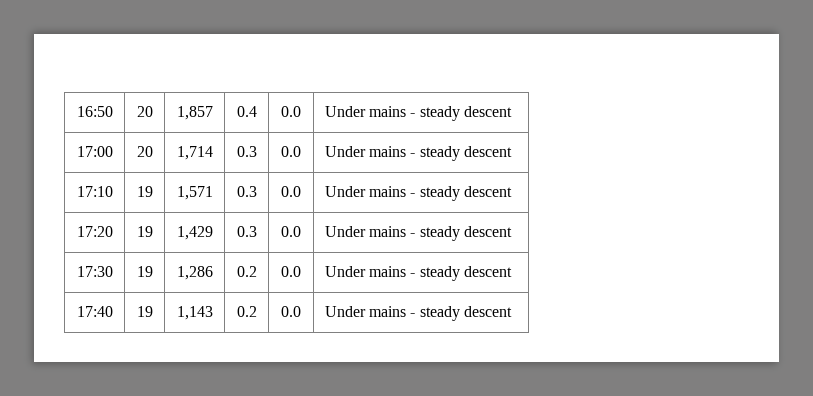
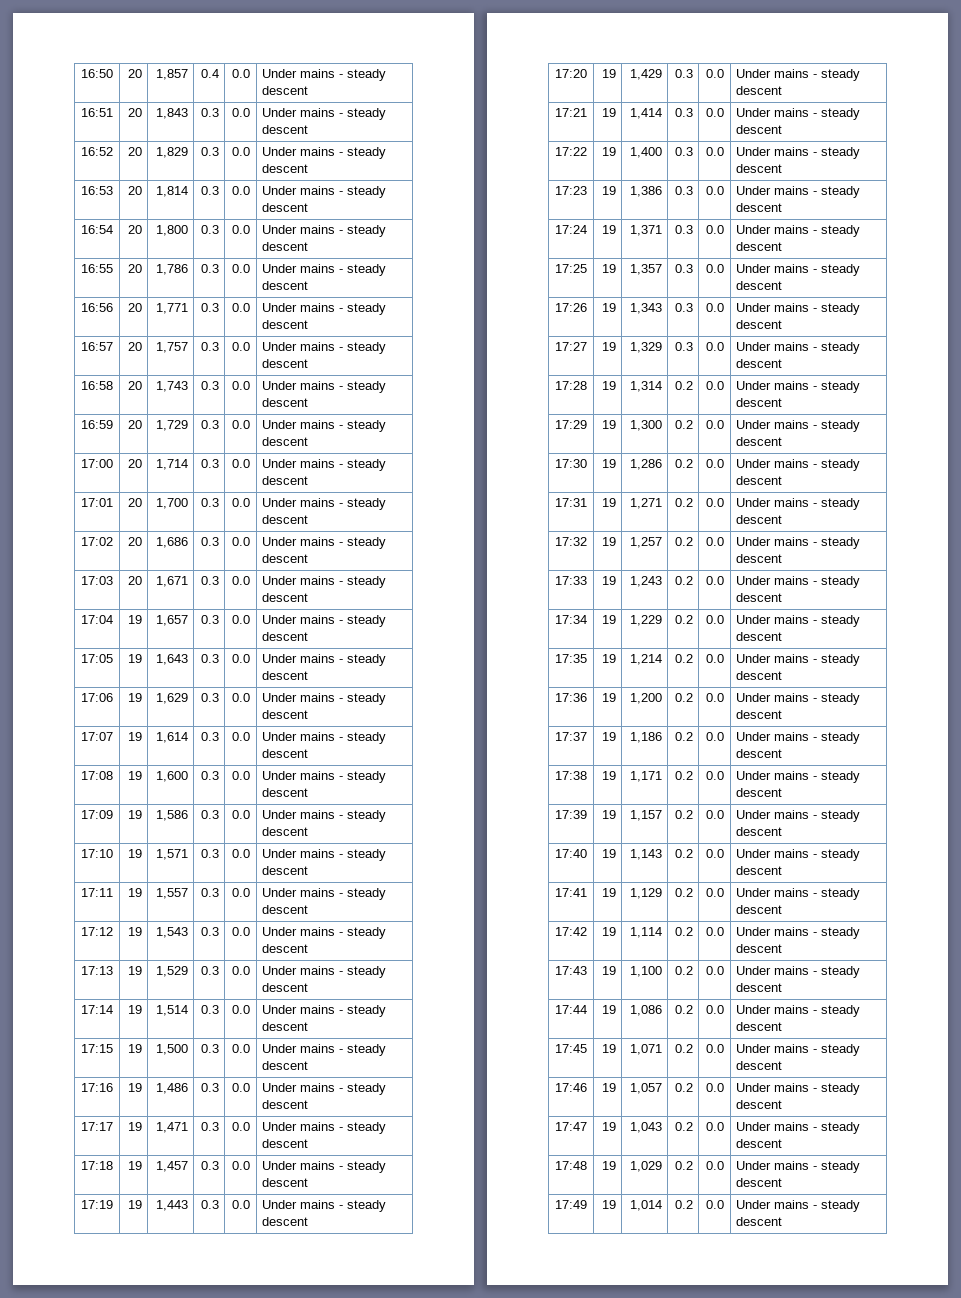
(512, 111) none -> [81,108,113,117] [127,108,142,117] [155,108,188,119] [200,108,219,117] [231,108,250,117] [262,108,387,120] [262,125,309,134] [81,147,113,156] [127,147,142,156] [155,147,188,158] [200,147,219,156] [231,147,250,156] [262,147,387,159] [262,164,309,173] [81,186,113,195] [127,186,142,195] [155,186,188,197] [200,186,219,195] [231,186,250,195] [262,186,387,198] [262,203,309,212] [81,225,113,234] [127,225,142,234] [155,225,188,236] [200,225,219,234] [231,225,250,234] [262,225,387,237] [262,242,309,251] [81,264,113,273] [127,264,142,273] [155,264,188,275] [200,264,219,273] [231,264,250,273] [262,264,387,276] [262,281,309,290] [81,303,113,312] [127,303,142,312] [155,303,188,314] [200,303,219,312] [231,303,250,312] [262,303,387,315] [262,320,309,329] [81,342,113,351] [127,342,142,351] [155,342,188,353] [200,342,219,351] [231,342,250,351] [262,342,387,354] [262,359,309,368] [81,381,113,390] [127,381,142,390] [155,381,188,392] [200,381,219,390] [231,381,250,390] [262,381,387,393] [262,398,309,407] [81,420,113,429] [127,420,142,429] [155,420,188,431] [200,420,219,429] [231,420,250,429] [262,420,387,432] [262,437,309,446] // 16:51 | 20 | 1,843 | 0.3 | 0.0 | Under mains - steady descent // 16:52 | 20 | 1,829 | 0.3 | 0.0 | Under mains - steady descent // 16:53 | 20 | 1,814 | 0.3 | 0.0 | Under mains - steady descent // 16:54 | 20 | 1,800 | 0.3 | 0.0 | Under mains - steady descent // 16:55 | 20 | 1,786 | 0.3 | 0.0 | Under mains - steady descent // 16:56 | 20 | 1,771 | 0.3 | 0.0 | Under mains - steady descent // 16:57 | 20 | 1,757 | 0.3 | 0.0 | Under mains - steady descent // 16:58 | 20 | 1,743 | 0.3 | 0.0 | Under mains - steady descent // 16:59 | 20 | 1,729 | 0.3 | 0.0 | Under mains - steady descent
(512, 151) none -> [81,498,113,507] [127,498,142,507] [155,498,188,509] [200,498,219,507] [231,498,250,507] [262,498,387,510] [262,515,309,524] [81,537,113,546] [127,537,142,546] [155,537,188,548] [200,537,219,546] [231,537,250,546] [262,537,387,549] [262,554,309,563] [81,576,113,585] [127,576,142,585] [155,576,188,587] [200,576,219,585] [231,576,250,585] [262,576,387,588] [262,593,309,602] [81,615,113,624] [127,615,142,624] [155,615,188,626] [200,615,219,624] [231,615,250,624] [262,615,387,627] [262,632,309,641] [81,654,113,663] [127,654,142,663] [155,654,188,665] [200,654,219,663] [231,654,250,663] [262,654,387,666] [262,671,309,680] [81,693,113,702] [127,693,142,702] [155,693,188,704] [200,693,219,702] [231,693,250,702] [262,693,387,705] [262,710,309,719] [81,732,113,741] [127,732,142,741] [155,732,188,743] [200,732,219,741] [231,732,250,741] [262,732,387,744] [262,749,309,758] [81,771,113,780] [127,771,142,780] [155,771,188,782] [200,771,219,780] [231,771,250,780] [262,771,387,783] [262,788,309,797] [81,810,113,819] [127,810,142,819] [155,810,188,821] [200,810,219,819] [231,810,250,819] [262,810,387,822] [262,827,309,836] // 17:01 | 20 | 1,700 | 0.3 | 0.0 | Under mains - steady descent // 17:02 | 20 | 1,686 | 0.3 | 0.0 | Under mains - steady descent // 17:03 | 20 | 1,671 | 0.3 | 0.0 | Under mains - steady descent // 17:04 | 19 | 1,657 | 0.3 | 0.0 | Under mains - steady descent // 17:05 | 19 | 1,643 | 0.3 | 0.0 | Under mains - steady descent // 17:06 | 19 | 1,629 | 0.3 | 0.0 | Under mains - steady descent // 17:07 | 19 | 1,614 | 0.3 | 0.0 | Under mains - steady descent // 17:08 | 19 | 1,600 | 0.3 | 0.0 | Under mains - steady descent // 17:09 | 19 | 1,586 | 0.3 | 0.0 | Under mains - steady descent
(512, 191) none -> [81,888,113,897] [127,888,142,897] [155,888,188,899] [200,888,219,897] [231,888,250,897] [262,888,387,900] [262,905,309,914] [81,927,113,936] [127,927,142,936] [155,927,188,938] [200,927,219,936] [231,927,250,936] [262,927,387,939] [262,944,309,953] [81,966,113,975] [127,966,142,975] [155,966,188,977] [200,966,219,975] [231,966,250,975] [262,966,387,978] [262,983,309,992] [81,1005,113,1014] [127,1005,142,1014] [155,1005,188,1016] [200,1005,219,1014] [231,1005,250,1014] [262,1005,387,1017] [262,1022,309,1031] [81,1044,113,1053] [127,1044,142,1053] [155,1044,188,1055] [200,1044,219,1053] [231,1044,250,1053] [262,1044,387,1056] [262,1061,309,1070] [81,1083,113,1092] [127,1083,142,1092] [155,1083,188,1094] [200,1083,219,1092] [231,1083,250,1092] [262,1083,387,1095] [262,1100,309,1109] [81,1122,113,1131] [127,1122,142,1131] [155,1122,188,1133] [200,1122,219,1131] [231,1122,250,1131] [262,1122,387,1134] [262,1139,309,1148] [81,1161,113,1170] [127,1161,142,1170] [155,1161,188,1172] [200,1161,219,1170] [231,1161,250,1170] [262,1161,387,1173] [262,1178,309,1187] [81,1200,113,1209] [127,1200,142,1209] [155,1200,188,1211] [200,1200,219,1209] [231,1200,250,1209] [262,1200,387,1212] [262,1217,309,1226] // 17:11 | 19 | 1,557 | 0.3 | 0.0 | Under mains - steady descent // 17:12 | 19 | 1,543 | 0.3 | 0.0 | Under mains - steady descent // 17:13 | 19 | 1,529 | 0.3 | 0.0 | Under mains - steady descent // 17:14 | 19 | 1,514 | 0.3 | 0.0 | Under mains - steady descent // 17:15 | 19 | 1,500 | 0.3 | 0.0 | Under mains - steady descent // 17:16 | 19 | 1,486 | 0.3 | 0.0 | Under mains - steady descent // 17:17 | 19 | 1,471 | 0.3 | 0.0 | Under mains - steady descent // 17:18 | 19 | 1,457 | 0.3 | 0.0 | Under mains - steady descent // 17:19 | 19 | 1,443 | 0.3 | 0.0 | Under mains - steady descent
(512, 231) none -> [555,108,587,117] [601,108,616,117] [629,108,662,119] [674,108,693,117] [705,108,724,117] [736,108,861,120] [736,125,783,134] [555,147,587,156] [601,147,616,156] [629,147,662,158] [674,147,693,156] [705,147,724,156] [736,147,861,159] [736,164,783,173] [555,186,587,195] [601,186,616,195] [629,186,662,197] [674,186,693,195] [705,186,724,195] [736,186,861,198] [736,203,783,212] [555,225,587,234] [601,225,616,234] [629,225,662,236] [674,225,693,234] [705,225,724,234] [736,225,861,237] [736,242,783,251] [555,264,587,273] [601,264,616,273] [629,264,662,275] [674,264,693,273] [705,264,724,273] [736,264,861,276] [736,281,783,290] [555,303,587,312] [601,303,616,312] [629,303,662,314] [674,303,693,312] [705,303,724,312] [736,303,861,315] [736,320,783,329] [555,342,587,351] [601,342,616,351] [629,342,662,353] [674,342,693,351] [705,342,724,351] [736,342,861,354] [736,359,783,368] [555,381,587,390] [601,381,616,390] [629,381,662,392] [674,381,693,390] [705,381,724,390] [736,381,861,393] [736,398,783,407] [555,420,587,429] [601,420,616,429] [629,420,662,431] [674,420,693,429] [705,420,724,429] [736,420,861,432] [736,437,783,446] // 17:21 | 19 | 1,414 | 0.3 | 0.0 | Under mains - steady descent // 17:22 | 19 | 1,400 | 0.3 | 0.0 | Under mains - steady descent // 17:23 | 19 | 1,386 | 0.3 | 0.0 | Under mains - steady descent // 17:24 | 19 | 1,371 | 0.3 | 0.0 | Under mains - steady descent // 17:25 | 19 | 1,357 | 0.3 | 0.0 | Under mains - steady descent // 17:26 | 19 | 1,343 | 0.3 | 0.0 | Under mains - steady descent // 17:27 | 19 | 1,329 | 0.3 | 0.0 | Under mains - steady descent // 17:28 | 19 | 1,314 | 0.2 | 0.0 | Under mains - steady descent // 17:29 | 19 | 1,300 | 0.2 | 0.0 | Under mains - steady descent
(512, 271) none -> [555,498,587,507] [601,498,616,507] [629,498,662,509] [674,498,693,507] [705,498,724,507] [736,498,861,510] [736,515,783,524] [555,537,587,546] [601,537,616,546] [629,537,662,548] [674,537,693,546] [705,537,724,546] [736,537,861,549] [736,554,783,563] [555,576,587,585] [601,576,616,585] [629,576,662,587] [674,576,693,585] [705,576,724,585] [736,576,861,588] [736,593,783,602] [555,615,587,624] [601,615,616,624] [629,615,662,626] [674,615,693,624] [705,615,724,624] [736,615,861,627] [736,632,783,641] [555,654,587,663] [601,654,616,663] [629,654,662,665] [674,654,693,663] [705,654,724,663] [736,654,861,666] [736,671,783,680] [555,693,587,702] [601,693,616,702] [629,693,662,704] [674,693,693,702] [705,693,724,702] [736,693,861,705] [736,710,783,719] [555,732,587,741] [601,732,616,741] [629,732,662,743] [674,732,693,741] [705,732,724,741] [736,732,861,744] [736,749,783,758] [555,771,587,780] [601,771,616,780] [629,771,662,782] [674,771,693,780] [705,771,724,780] [736,771,861,783] [736,788,783,797] [555,810,587,819] [601,810,616,819] [629,810,662,821] [674,810,693,819] [705,810,724,819] [736,810,861,822] [736,827,783,836] // 17:31 | 19 | 1,271 | 0.2 | 0.0 | Under mains - steady descent // 17:32 | 19 | 1,257 | 0.2 | 0.0 | Under mains - steady descent // 17:33 | 19 | 1,243 | 0.2 | 0.0 | Under mains - steady descent // 17:34 | 19 | 1,229 | 0.2 | 0.0 | Under mains - steady descent // 17:35 | 19 | 1,214 | 0.2 | 0.0 | Under mains - steady descent // 17:36 | 19 | 1,200 | 0.2 | 0.0 | Under mains - steady descent // 17:37 | 19 | 1,186 | 0.2 | 0.0 | Under mains - steady descent // 17:38 | 19 | 1,171 | 0.2 | 0.0 | Under mains - steady descent // 17:39 | 19 | 1,157 | 0.2 | 0.0 | Under mains - steady descent
(512, 311) none -> [555,888,587,897] [601,888,616,897] [629,888,662,899] [674,888,693,897] [705,888,724,897] [736,888,861,900] [736,905,783,914] [555,927,587,936] [601,927,616,936] [629,927,662,938] [674,927,693,936] [705,927,724,936] [736,927,861,939] [736,944,783,953] [555,966,587,975] [601,966,616,975] [629,966,662,977] [674,966,693,975] [705,966,724,975] [736,966,861,978] [736,983,783,992] [555,1005,587,1014] [601,1005,616,1014] [629,1005,662,1016] [674,1005,693,1014] [705,1005,724,1014] [736,1005,861,1017] [736,1022,783,1031] [555,1044,587,1053] [601,1044,616,1053] [629,1044,662,1055] [674,1044,693,1053] [705,1044,724,1053] [736,1044,861,1056] [736,1061,783,1070] [555,1083,587,1092] [601,1083,616,1092] [629,1083,662,1094] [674,1083,693,1092] [705,1083,724,1092] [736,1083,861,1095] [736,1100,783,1109] [555,1122,587,1131] [601,1122,616,1131] [629,1122,662,1133] [674,1122,693,1131] [705,1122,724,1131] [736,1122,861,1134] [736,1139,783,1148] [555,1161,587,1170] [601,1161,616,1170] [629,1161,662,1172] [674,1161,693,1170] [705,1161,724,1170] [736,1161,861,1173] [736,1178,783,1187] [555,1200,587,1209] [601,1200,616,1209] [629,1200,662,1211] [674,1200,693,1209] [705,1200,724,1209] [736,1200,861,1212] [736,1217,783,1226] // 17:41 | 19 | 1,129 | 0.2 | 0.0 | Under mains - steady descent // 17:42 | 19 | 1,114 | 0.2 | 0.0 | Under mains - steady descent // 17:43 | 19 | 1,100 | 0.2 | 0.0 | Under mains - steady descent // 17:44 | 19 | 1,086 | 0.2 | 0.0 | Under mains - steady descent // 17:45 | 19 | 1,071 | 0.2 | 0.0 | Under mains - steady descent // 17:46 | 19 | 1,057 | 0.2 | 0.0 | Under mains - steady descent // 17:47 | 19 | 1,043 | 0.2 | 0.0 | Under mains - steady descent // 17:48 | 19 | 1,029 | 0.2 | 0.0 | Under mains - steady descent // 17:49 | 19 | 1,014 | 0.2 | 0.0 | Under mains - steady descent

